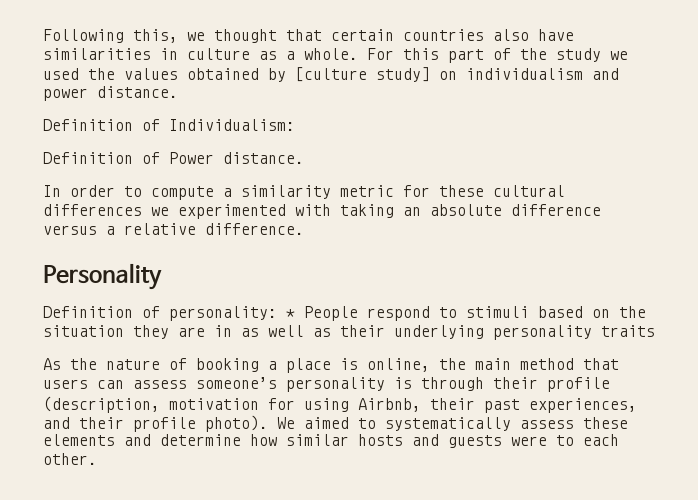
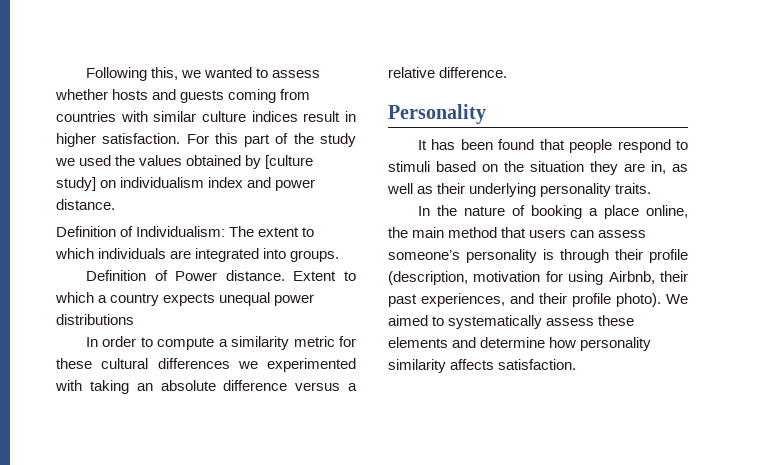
[214,29,574,43] [43,48,358,60] thought that certain countries also have similarities in culture as a whole. -> [204,67,321,78] [55,89,311,103] [56,111,356,122] [56,133,181,147] wanted to assess whether hosts and guests coming from countries with similar culture indices result in higher satisfaction.
(583, 74) none -> [208,177,244,188] index
[43,152,304,164] // Definition of Power distance. -> [229,226,315,237] [55,248,340,262] [85,270,356,281] [55,292,315,306] [56,314,134,325] The extent to which individuals are integrated into groups. // Definition of Power distance. Extent to which a country expects unequal power distributions
[43,306,358,321] Definition of personality: * People -> [417,139,613,153] It has been found that people
[214,325,232,337] in -> [651,161,666,174] in,
[601,325,655,337] [43,358,61,370] traits // As -> [615,183,652,194] [417,206,430,216] traits. // In
[340,358,358,370] is -> (639, 212) none
[286,434,619,448] [43,453,97,465] similar hosts and guests were to each other. -> [580,337,652,351] [388,359,577,373] personality similarity affects satisfaction.

